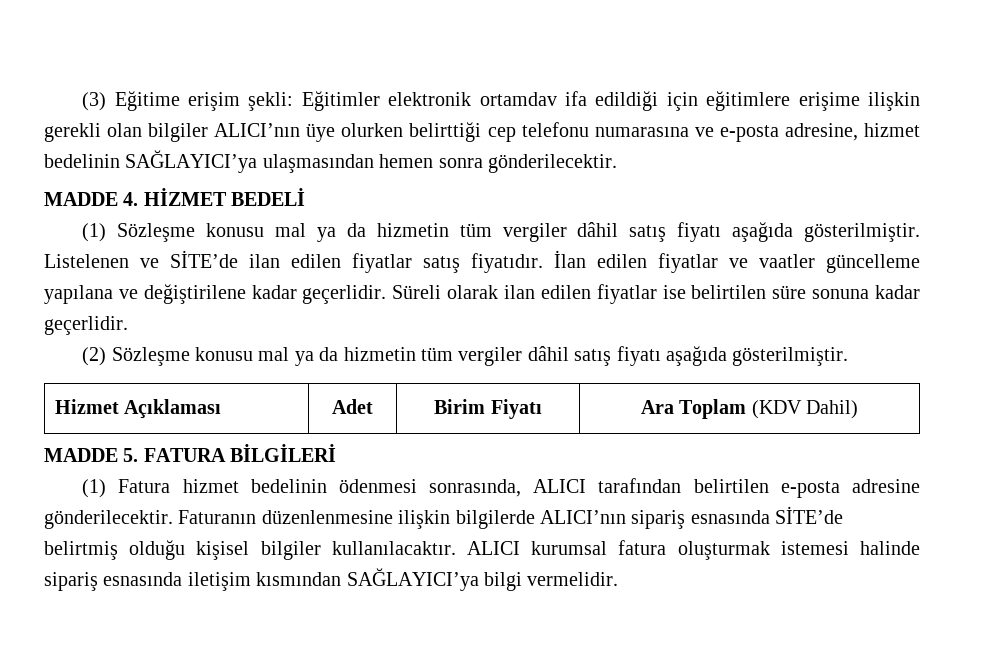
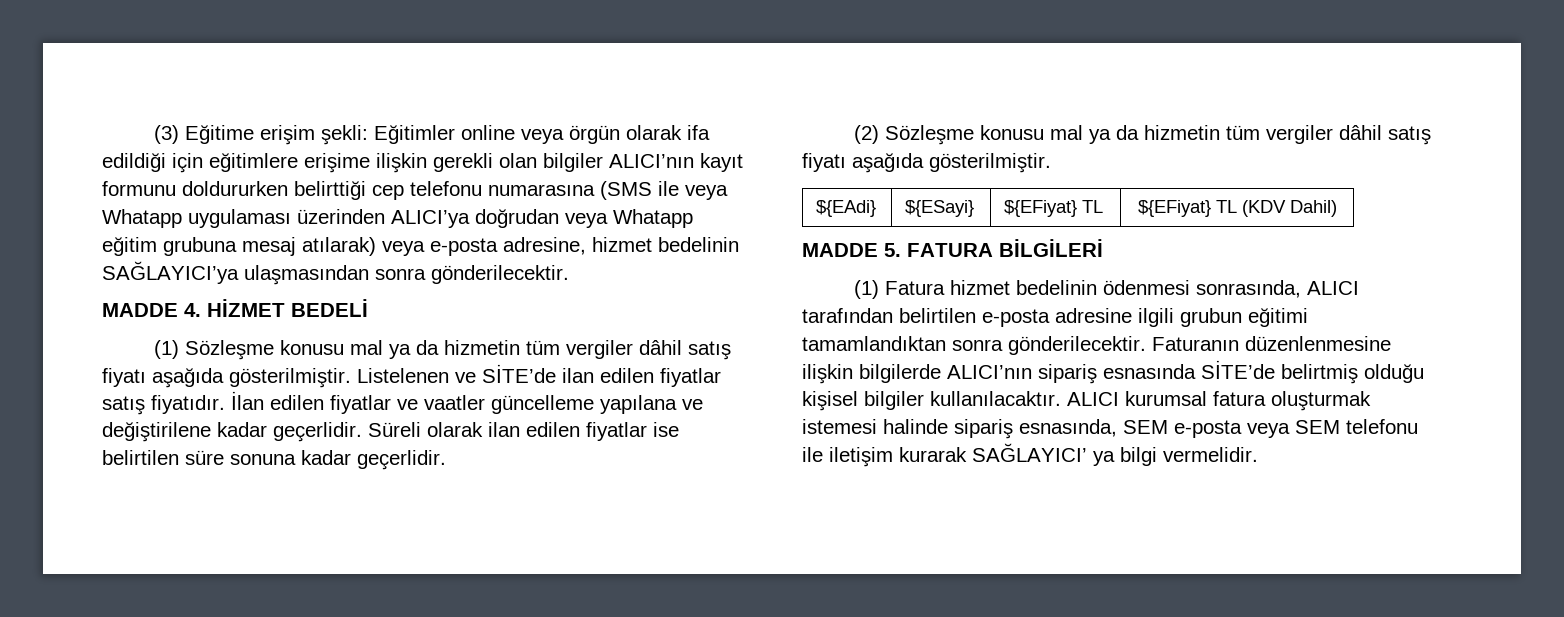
[388,92,557,106] elektronik ortamdav -> [460,125,682,144] online veya örgün olarak
[306,123,404,142] üye olurken -> [700,153,743,172] [102,181,288,196] kayıt formunu doldururken
[694,127,714,137] ve -> [600,181,728,200] [102,209,693,228] [102,237,425,256] (SMS ile veya Whatapp uygulaması üzerinden ALICI’ya doğrudan veya Whatapp eğitim grubuna mesaj atılarak) veya
[379,154,434,168] hemen -> (369, 275) none
[54,399,222,419] [332,399,374,414] [434,399,542,419] [640,399,747,419] Hizmet Açıklaması | Adet | Birim Fiyatı | Ara Toplam -> [816,200,877,217] [905,200,975,217] [1004,200,1104,217] [1137,200,1237,217] ${EAdi} | ${ESayi} | ${EFiyat} TL | ${EFiyat} TL
(921, 486) none -> [1138,308,1308,327] [802,336,1003,351] ilgili grubun eğitimi tamamlandıktan sonra
[103,568,479,591] esnasında iletişim kısmından SAĞLAYICI’ya -> [1019,419,1418,438] [802,443,1115,467] esnasında, SEM e-posta veya SEM telefonu ile iletişim kurarak SAĞLAYICI’ ya

